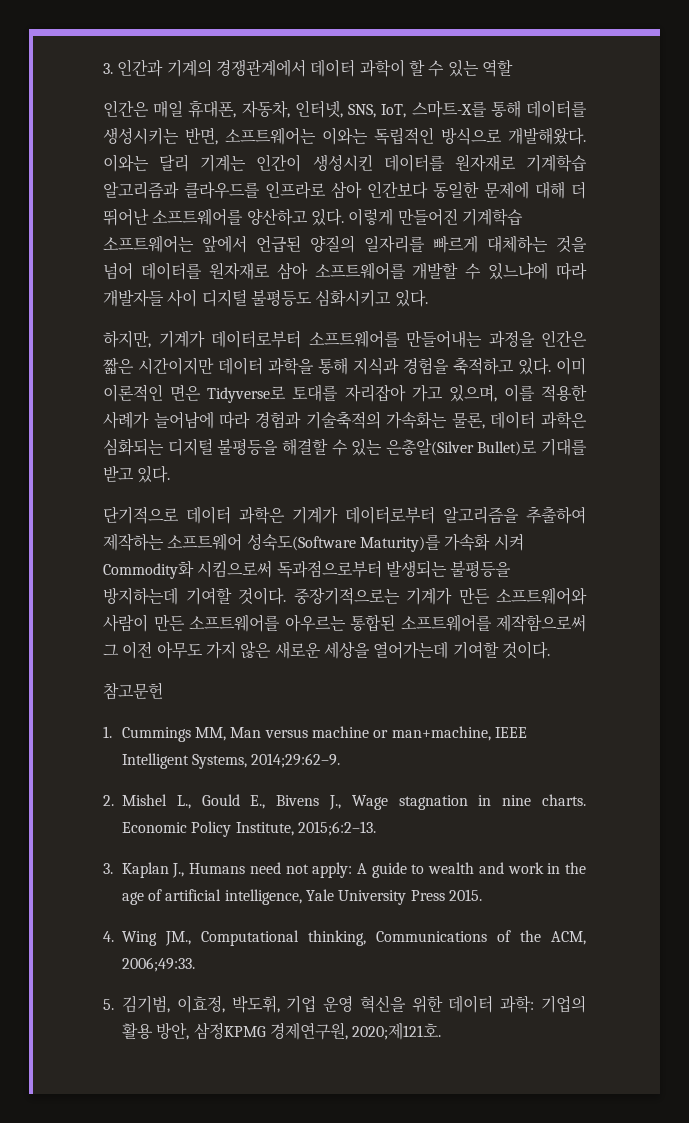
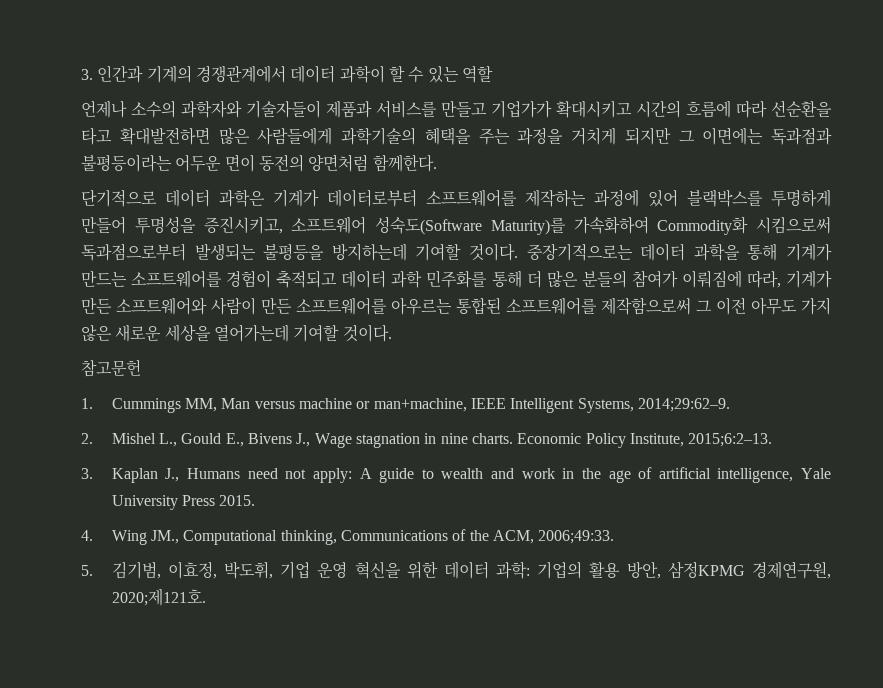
[103,100,587,118] [103,127,586,145] [103,154,587,172] [103,181,586,199] [103,208,523,226] [103,235,587,253] [103,262,587,280] [103,289,428,307] [103,330,587,348] [103,357,586,375] [103,384,587,403] [103,411,587,429] [103,438,587,456] [103,465,171,483] 인간은 매일 휴대폰, 자동차, 인터넷, SNS, IoT, 스마트-X를 통해 데이터를 생성시키는 반면, 소프트웨어는 이와는 독립적인 방식으로 개발해왔다. 이와는 달리 기계는 인간이 생성시킨 데이터를 원자재로 기계학습 알고리즘과 클라우드를 인프라로 삼아 인간보다 동일한 문제에 대해 더 뛰어난 소프트웨어를 양산하고 있다. 이렇게 만들어진 기계학습 소프트웨어는 앞에서 언급된 양질의 일자리를 빠르게 대체하는 것을 넘어 데이터를 원자재로 삼아 소프트웨어를 개발할 수 있느냐에 따라 개발자들 사이 디지털 불평등도 심화시키고 있다. // 하지만, 기계가 데이터로부터 소프트웨어를 만들어내는 과정을 인간은 짧은 시간이지만 데이터 과학을 통해 지식과 경험을 축적하고 있다. 이미 이론적인 면은 Tidyverse로 토대를 자리잡아 가고 있으며, 이를 적용한 사례가 늘어남에 따라 경험과 기술축적의 가속화는 물론, 데이터 과학은 심화되는 디지털 불평등을 해결할 수 있는 은총알(Silver Bullet)로 기대를 받고 있다. -> [81,100,832,118] [81,127,832,145] [81,154,437,172] 언제나 소수의 과학자와 기술자들이 제품과 서비스를 만들고 기업가가 확대시키고 시간의 흐름에 따라 선순환을 타고 확대발전하면 많은 사람들에게 과학기술의 혜택을 주는 과정을 거치게 되지만 그 이면에는 독과점과 불평등이라는 어두운 면이 동전의 양면처럼 함께한다.
[443,506,586,524] [103,533,164,551] 알고리즘을 추출하여 제작하는 -> [426,189,831,207] [81,216,283,234] 소프트웨어를 제작하는 과정에 있어 블랙박스를 투명하게 만들어 투명성을 증진시키고,
[444,533,524,551] 가속화 시켜 -> [573,216,649,234] 가속화하여
(400, 596) none -> [640,243,833,261] [81,270,781,288] 데이터 과학을 통해 기계가 만드는 소프트웨어를 경험이 축적되고 데이터 과학 민주화를 통해 더 많은 분들의 참여가 이뤄짐에 따라,

